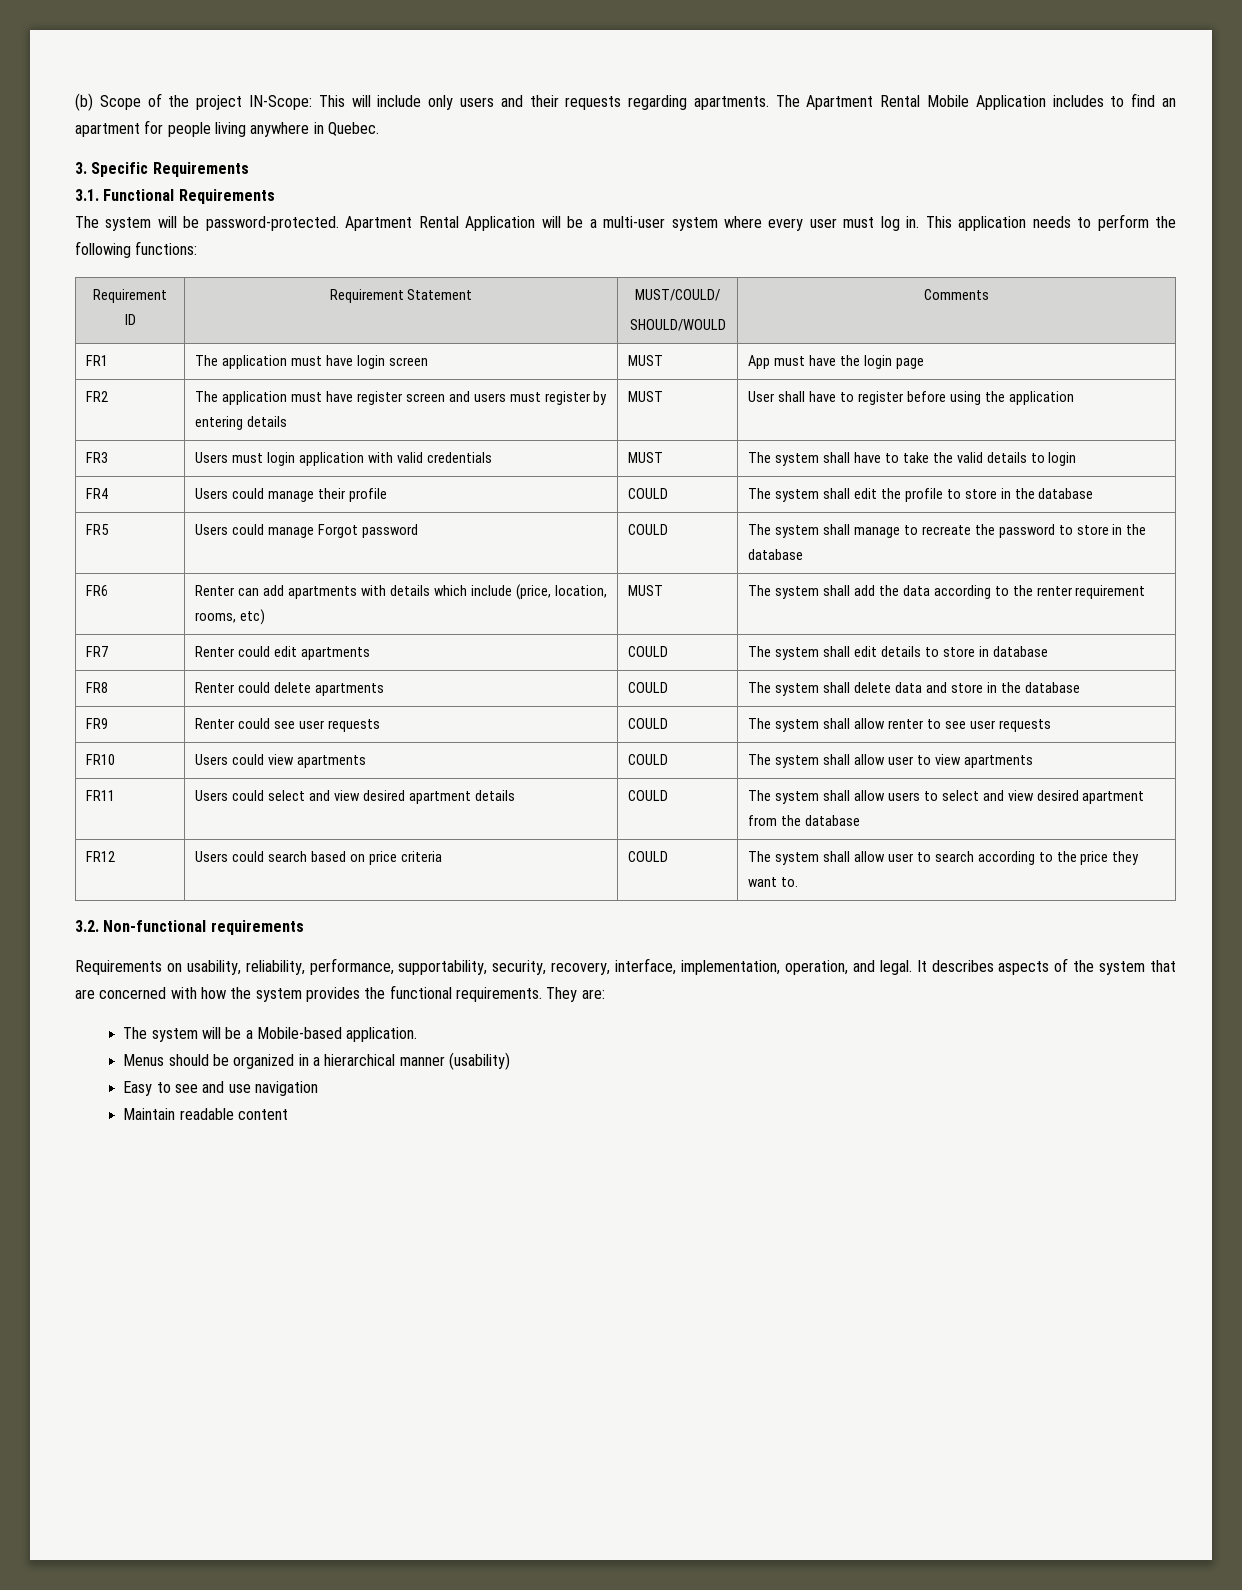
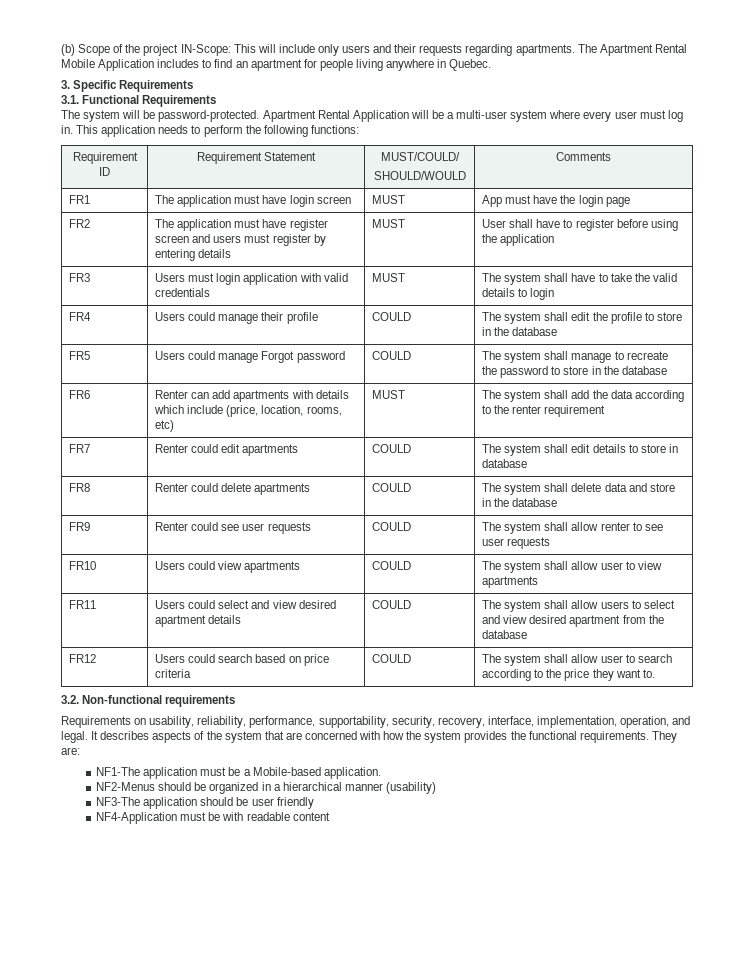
[123,1027,222,1042] The system will -> [96,767,227,779] NF1-The application must
[123,1054,165,1066] Menus -> [96,782,156,791] NF2-Menus
[123,1081,319,1096] [123,1108,176,1120] Easy to see and use navigation // Maintain -> [96,797,314,809] [96,812,244,824] NF3-The application should be user friendly // NF4-Application must be with

